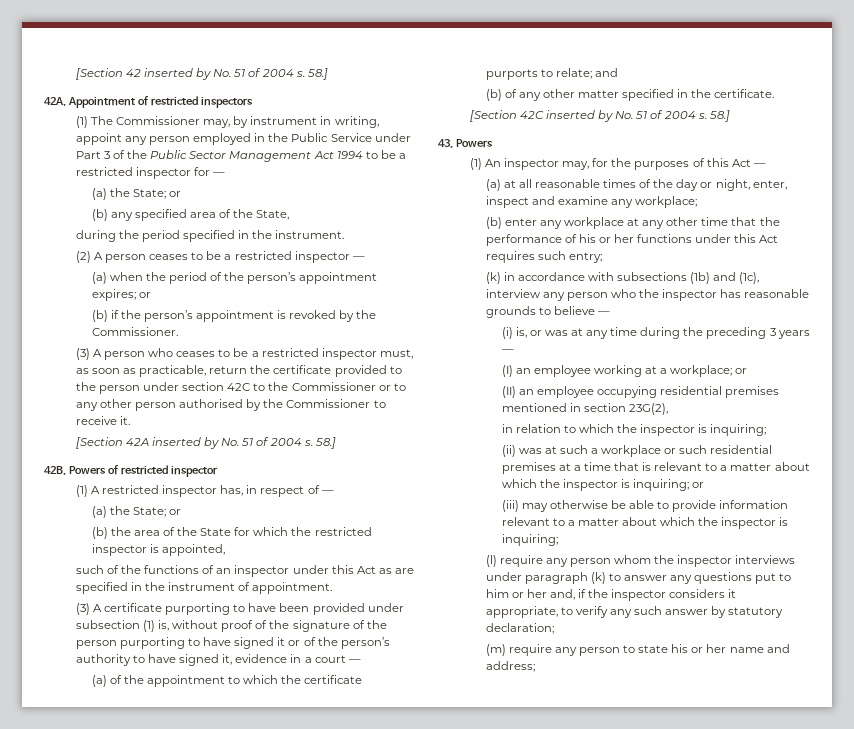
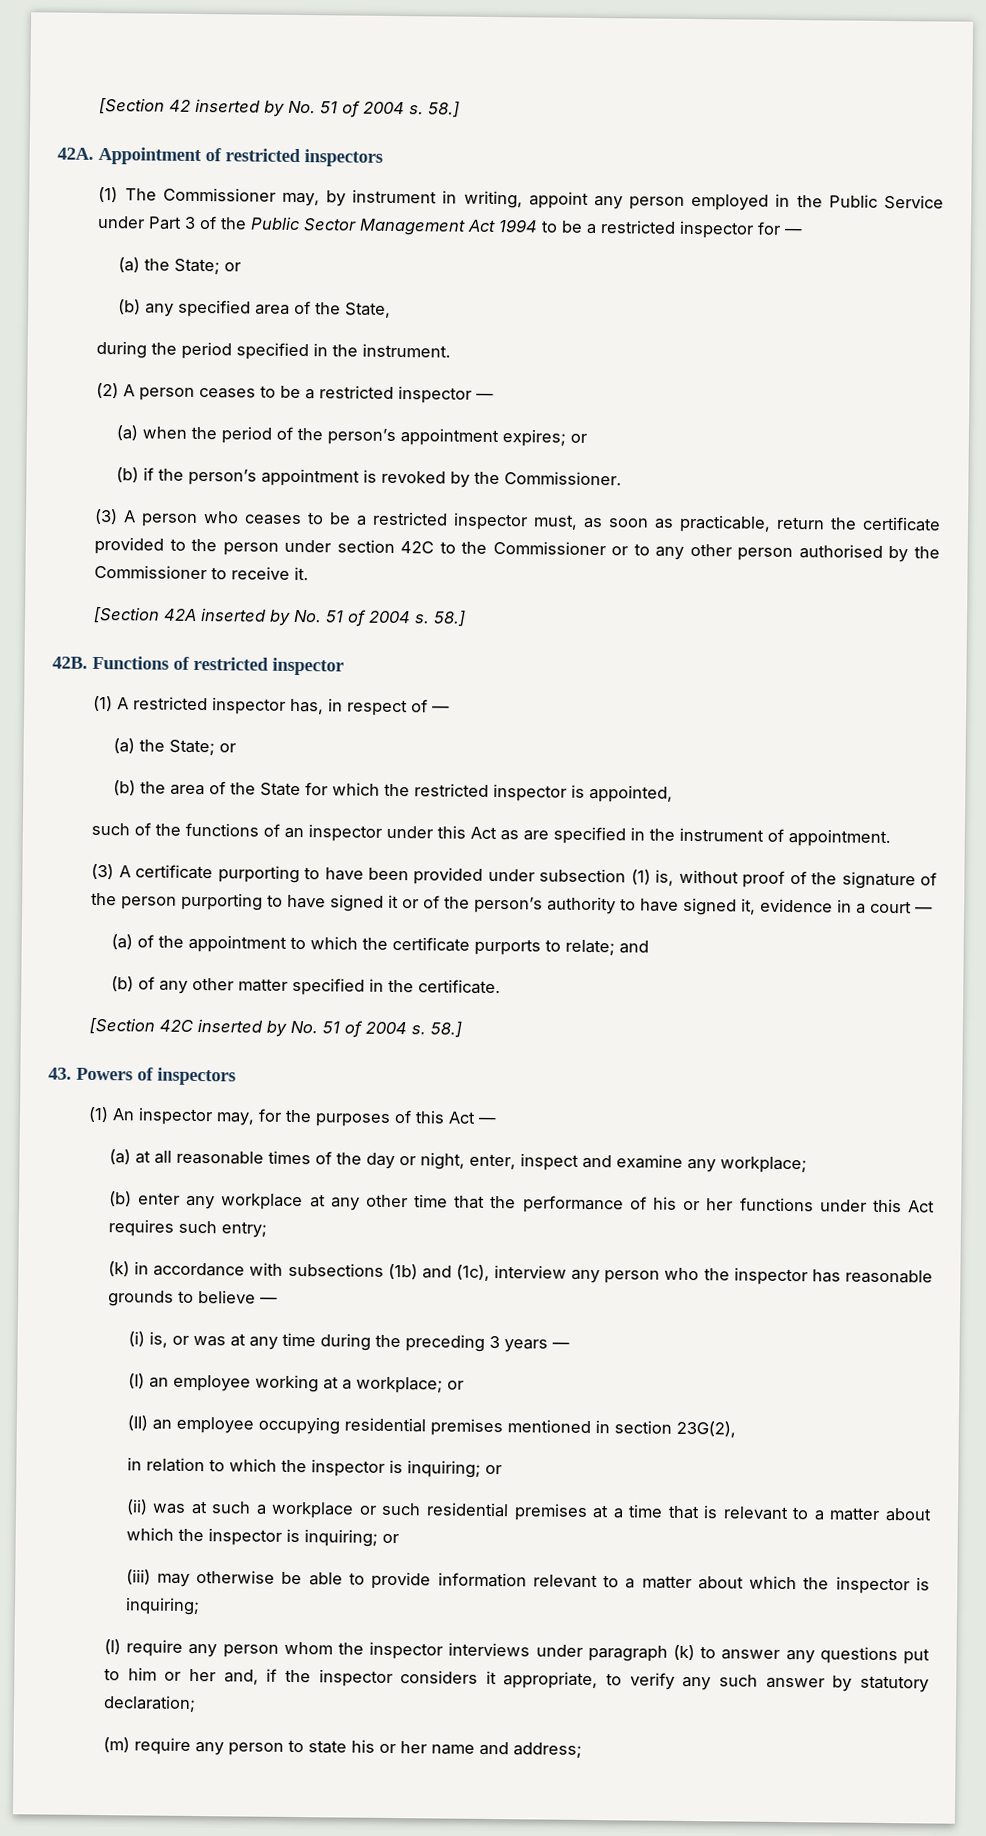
[68,466,106,475] Powers -> [92,655,169,670] Functions
(493, 143) none -> [137,1067,236,1086] of inspectors
(767, 430) none -> [484,1464,502,1475] or

